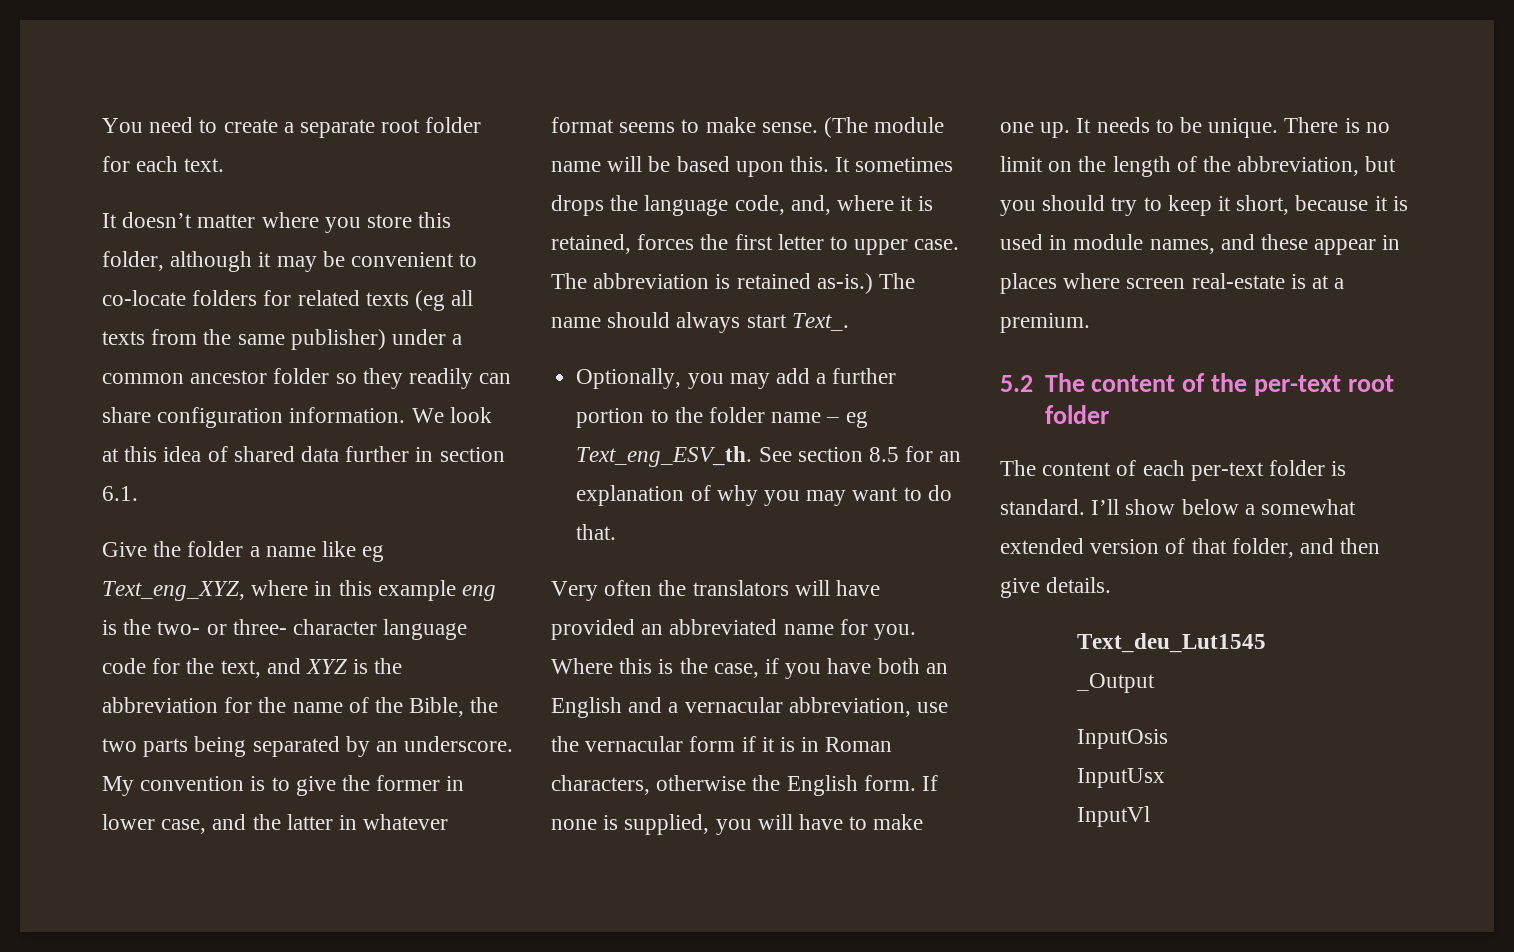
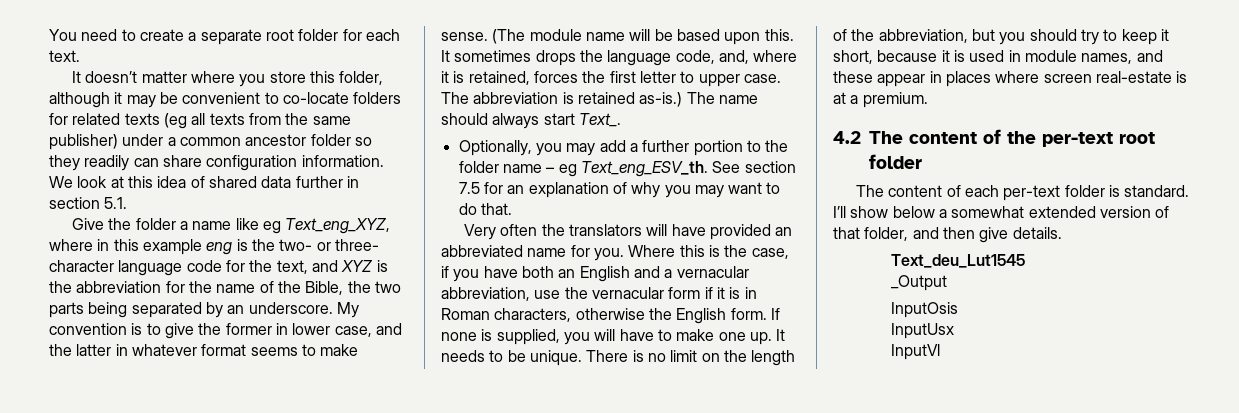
[102,486,138,501] 6.1. -> [104,197,128,209] 5.1.
[868,447,899,462] 8.5 -> [458,182,480,194] 7.5
[1000,375,1033,392] 5.2 -> [833,131,861,144] 4.2

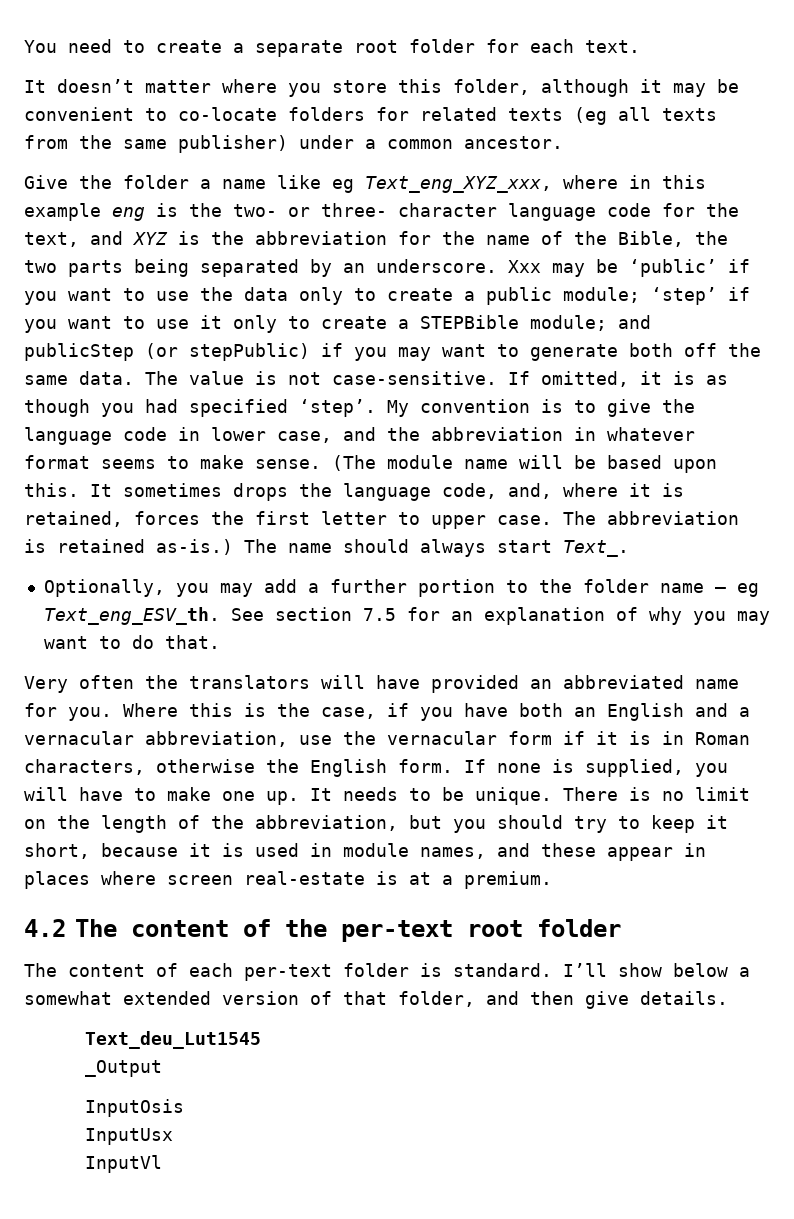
[245,134,372,146] [49,155,384,171] [49,176,359,188] [49,197,128,209] ancestor folder so they readily can share configuration information. We look at this idea of shared data further in section 5.1. -> [464,136,563,149] ancestor.
[285,218,391,234] Text_eng_XYZ, -> [365,176,552,193] Text_eng_XYZ_xxx,
(333, 308) none -> [508,259,750,277] [24,287,750,305] [24,315,651,333] [24,343,761,361] [24,371,728,387] [24,399,376,417] Xxx may be ‘public’ if you want to use the data only to create a public module; ‘step’ if you want to use it only to create a STEPBible module; and publicStep (or stepPublic) if you may want to generate both off the same data. The value is not case-sensitive. If omitted, it is as though you had specified ‘step’.
[225,323,272,335] former -> [24,427,167,445] language code
[76,344,112,356] latter -> [431,427,563,441] abbreviation

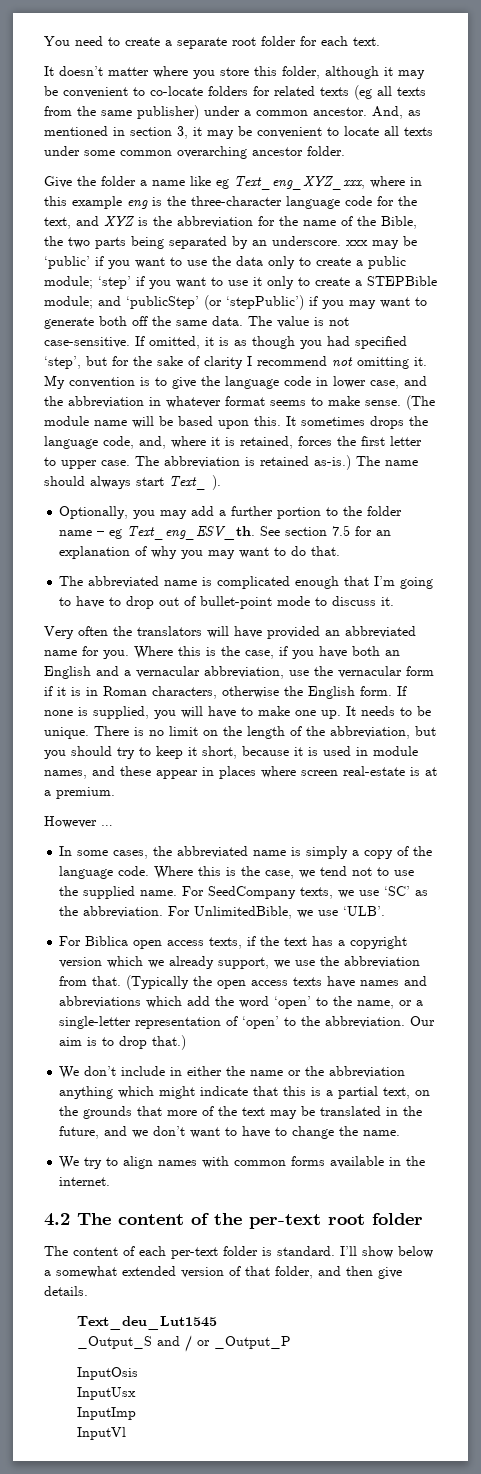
(563, 142) none -> [372,106,421,119] [44,126,433,139] [44,146,345,159] And, as mentioned in section 3, it may be convenient to locate all texts under some common overarching ancestor folder.
[233,203,497,217] two- or three- character -> [191,196,282,206] three-character
[508,260,541,273] Xxx -> [346,240,368,246] xxx
[24,343,310,361] publicStep (or stepPublic) -> [126,295,304,310] ‘publicStep’ (or ‘stepPublic’)
[299,399,376,417] ‘step’. -> [44,356,427,369] ‘step’, but for the sake of clarity I recommend not omitting it.
[563,540,629,557] Text_. -> [169,475,221,490] Text_ ).
(220, 642) none -> [59,576,434,589] [59,596,395,609] // The abbreviated name is complicated enough that I’m going to have to drop out of bullet-point mode to discuss it.
(552, 880) none -> [44,816,113,828] [59,846,433,859] [59,866,415,879] [59,886,429,899] [59,906,386,919] [59,936,408,949] [59,956,421,969] [59,975,428,990] [59,996,424,1009] [59,1016,436,1029] [59,1035,187,1050] [59,1066,406,1079] [59,1086,431,1099] [59,1106,423,1119] [59,1126,401,1139] [59,1156,426,1169] [59,1177,111,1186] // However … // In some cases, the abbreviated name is simply a copy of the language code. Where this is the case, we tend not to use the supplied name. For SeedCompany texts, we use ‘SC’ as the abbreviation. For UnlimitedBible, we use ‘ULB’. // For Biblica open access texts, if the text has a copyright version which we already support, we use the abbreviation from that. (Typically the open access texts have names and abbreviations which add the word ‘open’ to the name, or a single-letter representation of ‘open’ to the abbreviation. Our aim is to drop that.) // We don’t include in either the name or the abbreviation anything which might indicate that this is a partial text, on the grounds that more of the text may be translated in the future, and we don’t want to have to change the name. // We try to align names with common forms available in the internet.
[84,1060,162,1077] _Output -> [76,1335,291,1352] _Output_S and / or _Output_P
(173, 1136) none -> [76,1407,136,1420] // InputImp

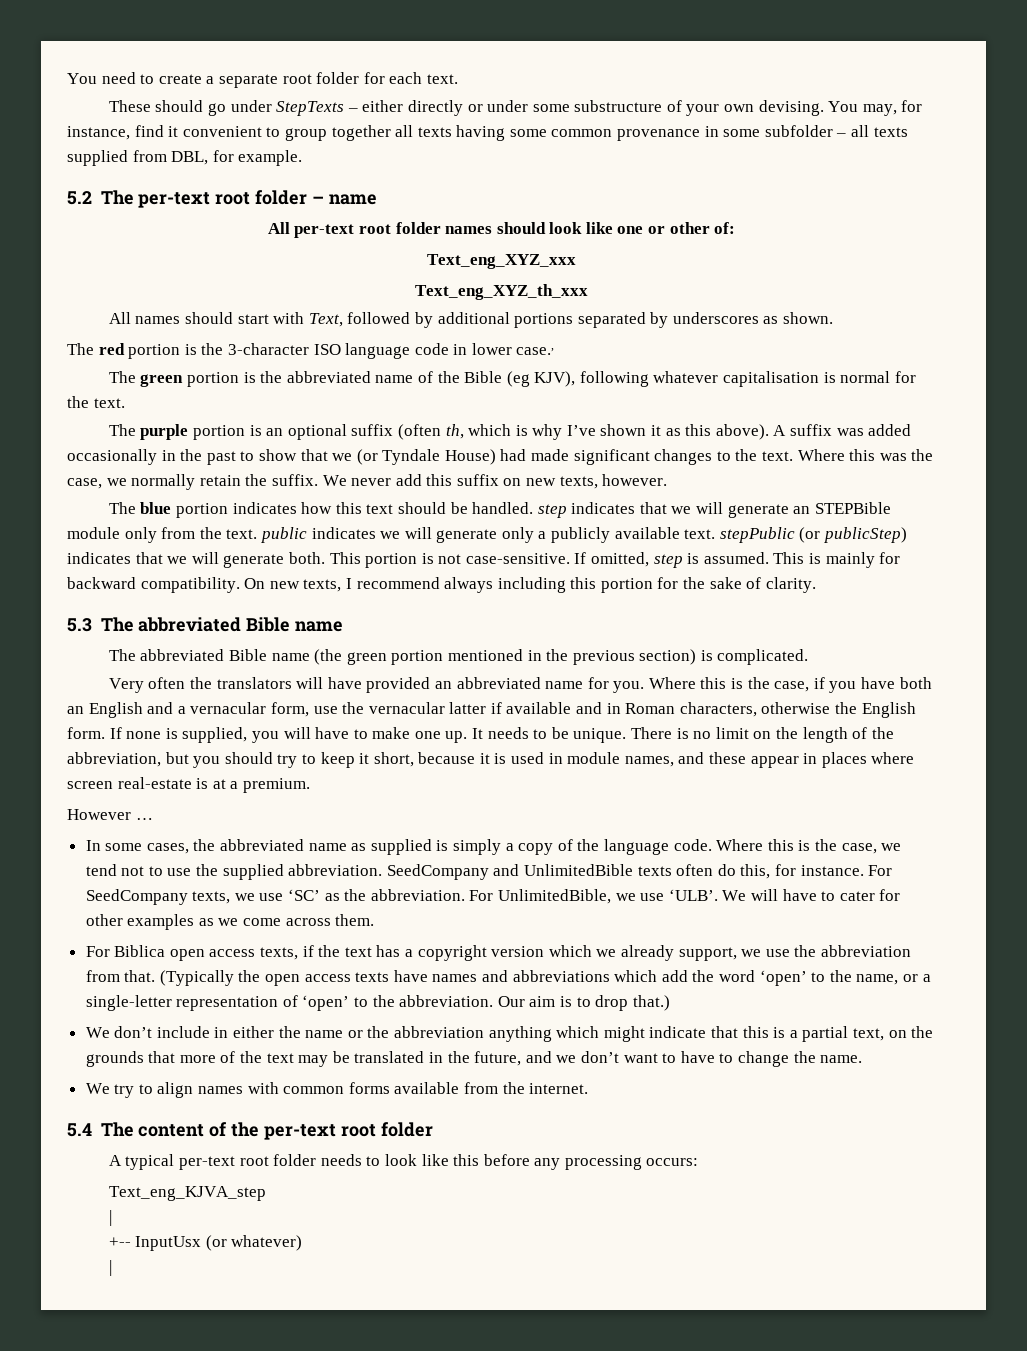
[44,66,425,79] [44,85,426,100] [44,105,421,120] [44,126,433,139] [44,146,345,159] [44,176,422,190] [44,196,417,209] [44,216,417,229] [44,236,417,249] [44,256,406,269] [44,276,437,289] [44,295,427,310] [44,316,309,329] It doesn’t matter where you store this folder, although it may be convenient to co-locate folders for related texts (eg all texts from the same publisher) under a common ancestor. And, as mentioned in section 3, it may be convenient to locate all texts under some common overarching ancestor folder. // Give the folder a name like eg Text_eng_XYZ_xxx, where in this example eng is the three-character language code for the text, and XYZ is the abbreviation for the name of the Bible, the two parts being separated by an underscore. xxx may be ‘public’ if you want to use the data only to create a public module; ‘step’ if you want to use it only to create a STEPBible module; and ‘publicStep’ (or ‘stepPublic’) if you may want to generate both off the same data. The value -> [108,100,923,116] [67,125,908,141] [67,150,303,166] [67,190,377,208] [267,222,736,238] [427,254,576,269] [415,284,588,300] [108,312,834,328] [67,343,555,359] [108,371,916,387] [67,396,125,408] [108,424,912,440] [67,449,934,465] [67,474,668,490] [108,502,891,518] [67,527,908,543] [67,552,418,568] These should go under StepTexts – either directly or under some substructure of your own devising. You may, for instance, find it convenient to group together all texts having some common provenance in some subfolder – all texts supplied from DBL, for example. // 5.2 The per-text root folder – name // All per-text root folder names should look like one or other of: // Text_eng_XYZ_xxx // Text_eng_XYZ_th_xxx // All names should start with Text, followed by additional portions separated by underscores as shown. // The red portion is the 3-character ISO language code in lower case., // The green portion is the abbreviated name of the Bible (eg KJV), following whatever capitalisation is normal for the text. // The purple portion is an optional suffix (often th, which is why I’ve shown it as this above). A suffix was added occasionally in the past to show that we (or Tyndale House) had made significant changes to the text. Where this was the case, we normally retain the suffix. We never add this suffix on new texts, however. // The blue portion indicates how this text should be handled. step indicates that we will generate an STEPBible module only from the text. public indicates we will generate only a publicly available text. stepPublic (or publicStep) indicates that we will generate both. This portion
[205,336,407,349] [44,356,427,369] [44,375,427,389] [44,395,435,410] [44,416,428,429] [44,436,422,449] [44,455,418,470] [44,475,221,490] [59,506,403,519] [59,525,392,540] [59,546,341,559] [59,576,434,589] [59,596,395,609] it is as though you had specified ‘step’, but for the sake of clarity I recommend not omitting it. My convention is to give the language code in lower case, and the abbreviation in whatever format seems to make sense. (The module name will be based upon this. It sometimes drops the language code, and, where it is retained, forces the first letter to upper case. The abbreviation is retained as-is.) The name should always start Text_ ). // Optionally, you may add a further portion to the folder name – eg Text_eng_ESV_th. See section 7.5 for an explanation of why you may want to do that. // The abbreviated name is complicated enough that I’m going to have to drop out of bullet-point mode to discuss it. -> [653,552,901,568] [67,577,816,593] [67,617,344,632] [108,649,809,665] step is assumed. This is mainly for backward compatibility. On new texts, I recommend always including this portion for the sake of clarity. // 5.3 The abbreviated Bible name // The abbreviated Bible name (the green portion mentioned in the previous section) is complicated.
[204,666,284,679] abbreviation, -> [270,702,309,717] form,
[406,666,434,676] [44,686,81,696] form if it is -> [449,702,603,714] latter if available and
(287, 853) none -> [351,839,432,855] as supplied
[140,890,178,896] name. -> [288,864,864,880] abbreviation. SeedCompany and UnlimitedBible texts often do this, for instance.
(386, 911) none -> [722,889,901,901] [85,914,375,930] We will have to cater for other examples as we come across them.
[389,1157,402,1166] in -> [464,1082,499,1094] from
[44,1213,70,1226] 4.2 -> [67,1123,92,1137] 5.4
[44,1246,433,1259] [44,1266,402,1279] [44,1286,88,1296] [76,1316,217,1330] [76,1335,291,1352] [76,1367,138,1380] [76,1387,136,1400] [76,1407,136,1420] [76,1427,126,1440] The content of each per-text folder is standard. I’ll show below a somewhat extended version of that folder, and then give details. // Text_deu_Lut1545 // _Output_S and / or _Output_P // InputOsis // InputUsx // InputImp // InputVl -> [108,1154,699,1170] [108,1186,266,1201] [108,1210,112,1226] [108,1235,303,1251] [108,1260,112,1276] A typical per-text root folder needs to look like this before any processing occurs: // Text_eng_KJVA_step // | // +-- InputUsx (or whatever) // |

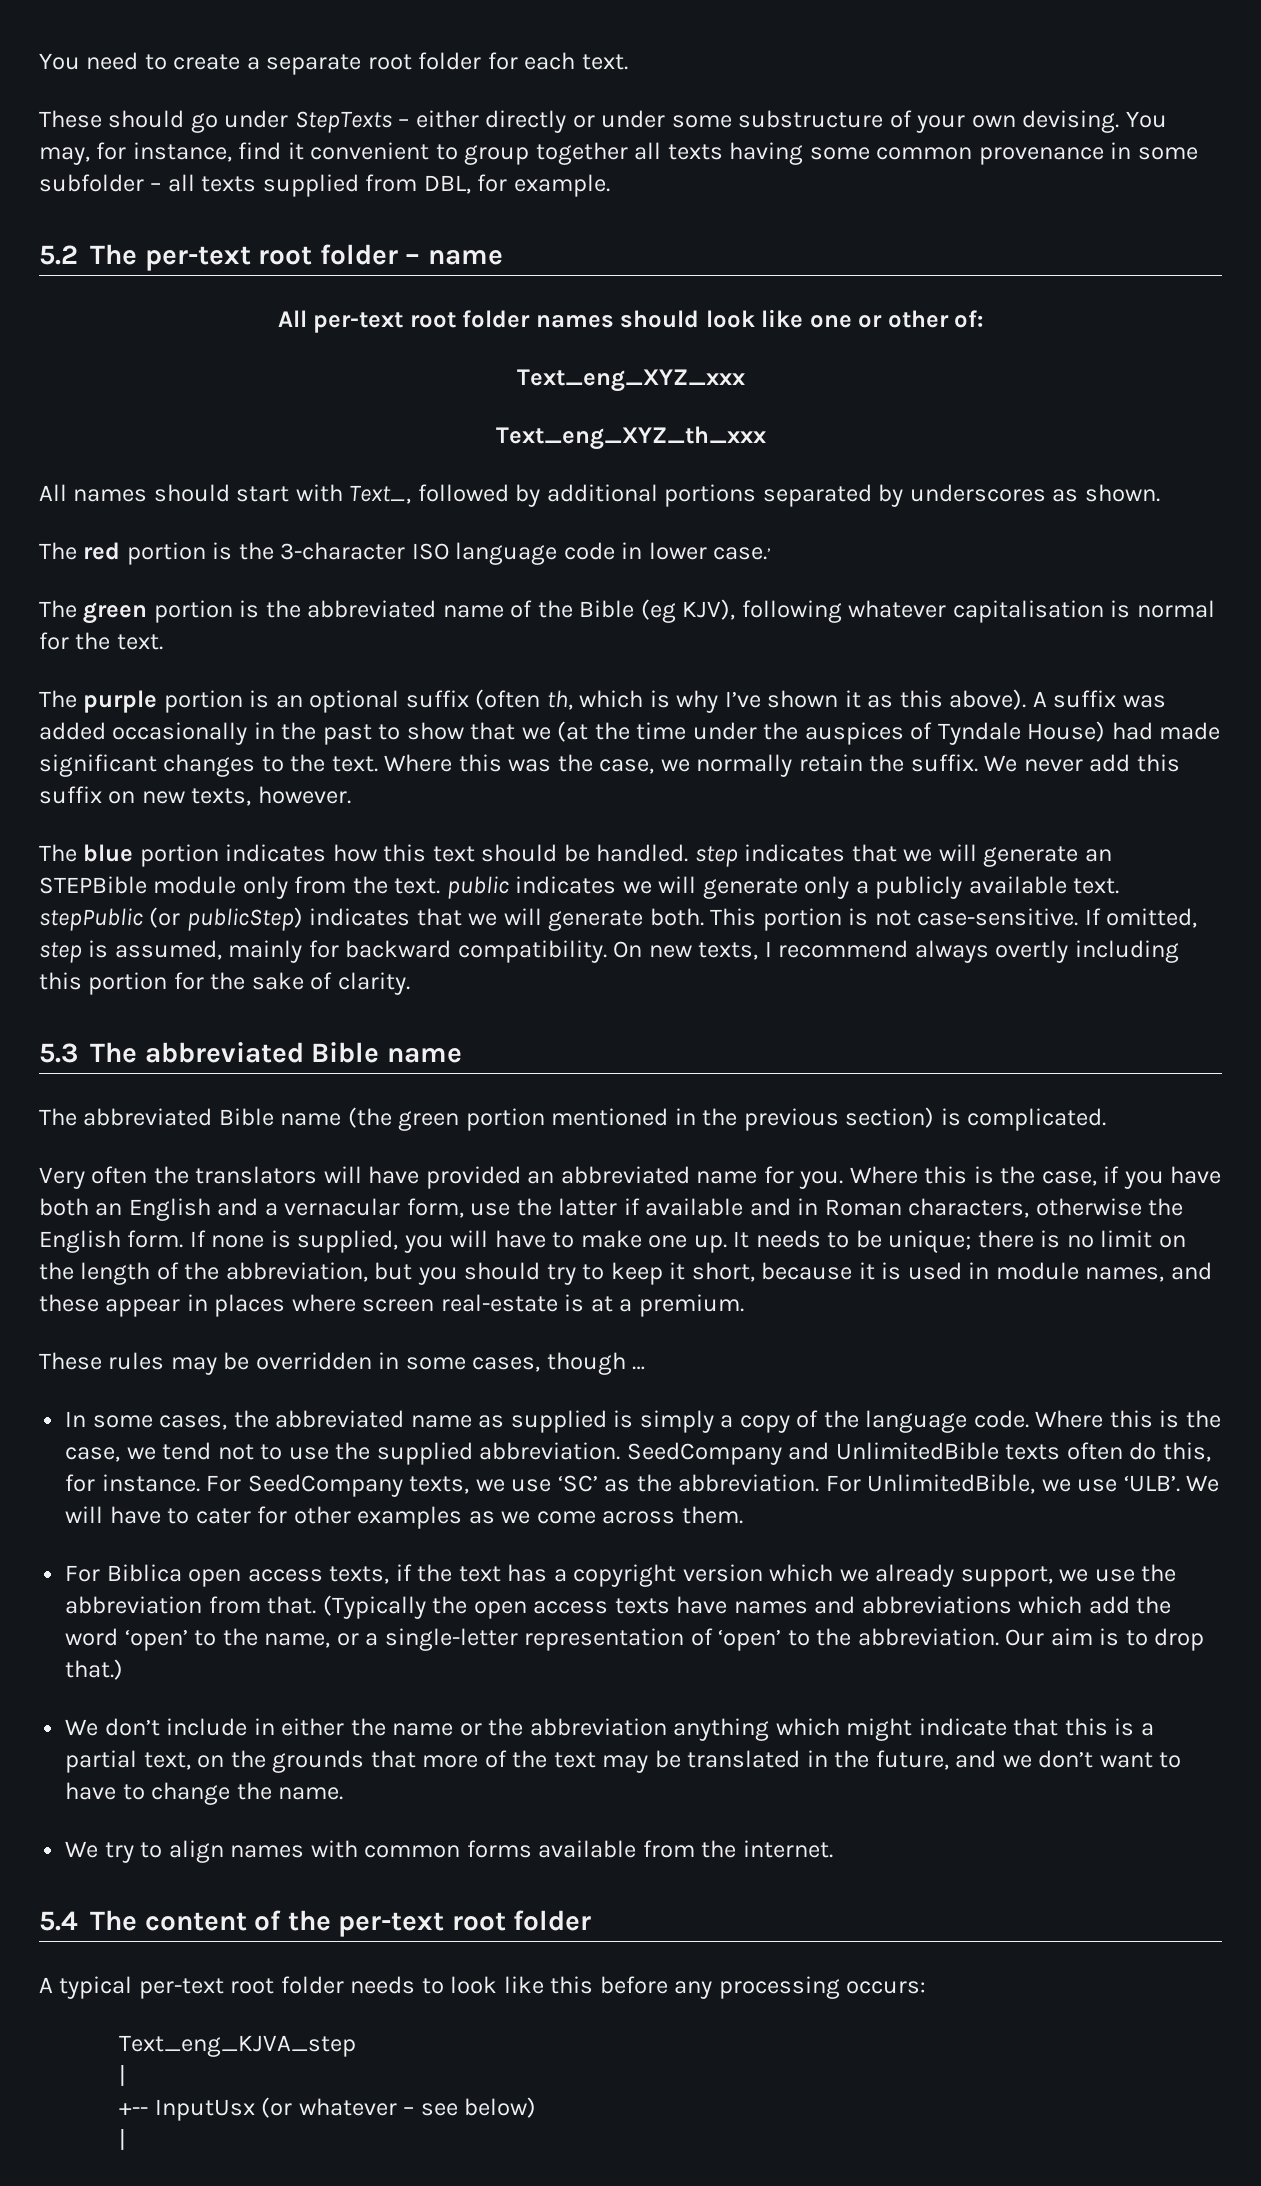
[308,313,343,327] Text, -> [349,485,412,504] Text_,
[356,449,378,465] (or -> [557,721,933,745] (at the time under the auspices of
[703,552,822,564] assumed. This is -> [114,940,222,960] assumed,
(494, 585) none -> [995,940,1069,963] overtly
[368,702,445,714] vernacular -> (552, 1207) none
[573,727,673,743] unique. There -> [888,1230,1034,1253] unique; there
[67,809,131,820] However -> [39,1352,626,1375] These rules may be overridden in some cases, though
[231,1235,303,1251] whatever) -> [298,2097,537,2118] whatever – see below)

